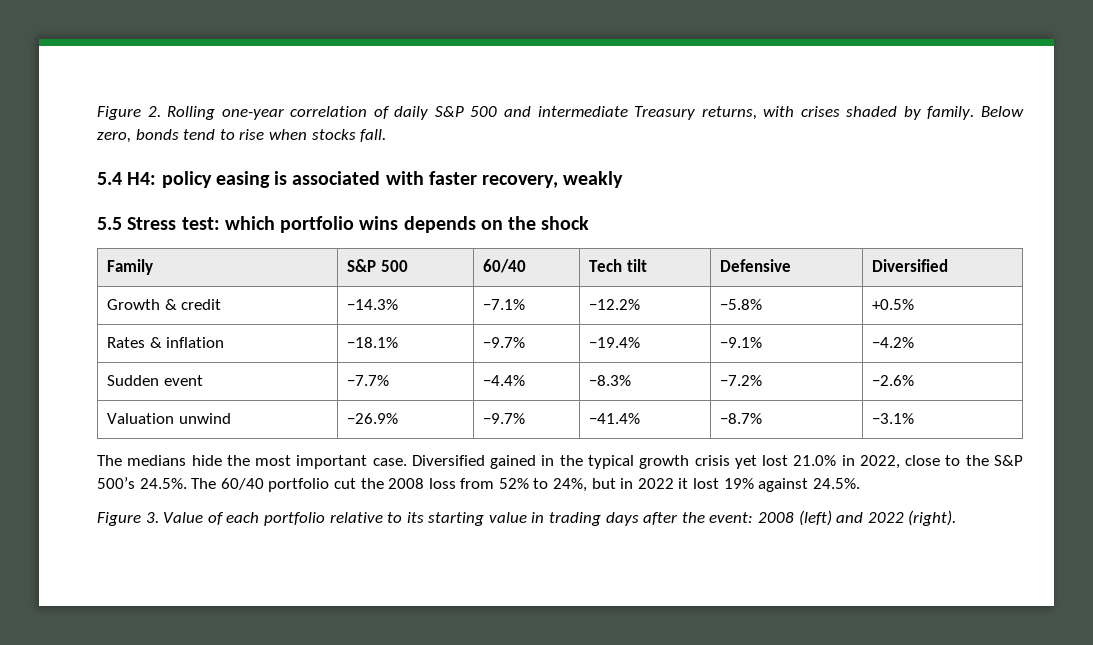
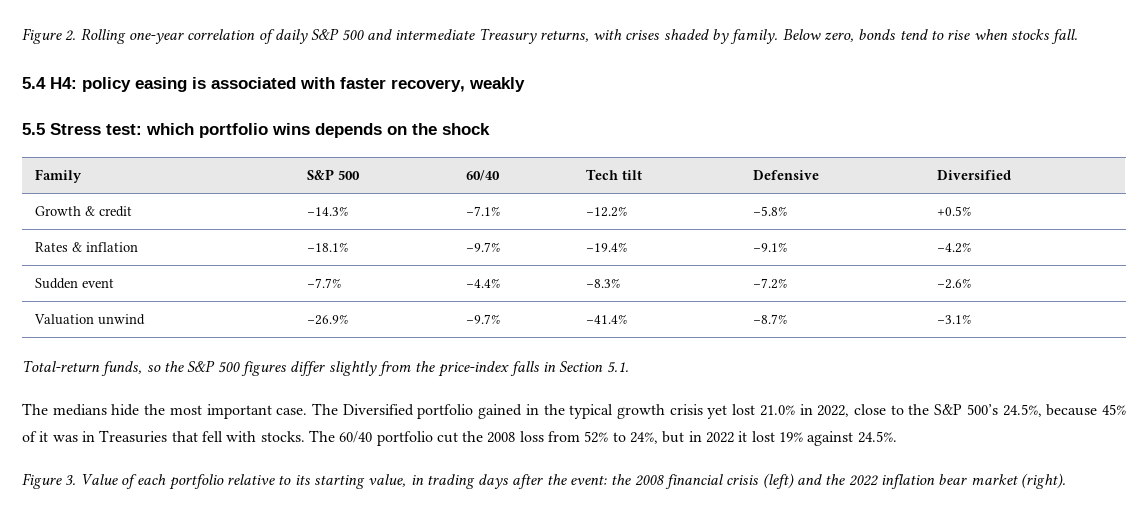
(915, 418) none -> [22,360,629,377] // Total-return funds, so the S&P 500 figures differ slightly from the price-index falls in Section 5.1.
[411,455,485,466] Diversified -> [312,403,474,419] The Diversified portfolio
[139,478,187,489] 24.5%. -> [1002,404,1126,417] [22,430,305,443] 24.5%, because 45% of it was in Treasuries that fell with stocks.
[488,512,527,523] value -> [368,474,407,487] value,
[758,510,904,526] 2008 (left) and 2022 -> [611,473,1018,489] the 2008 financial crisis (left) and the 2022 inflation bear market

